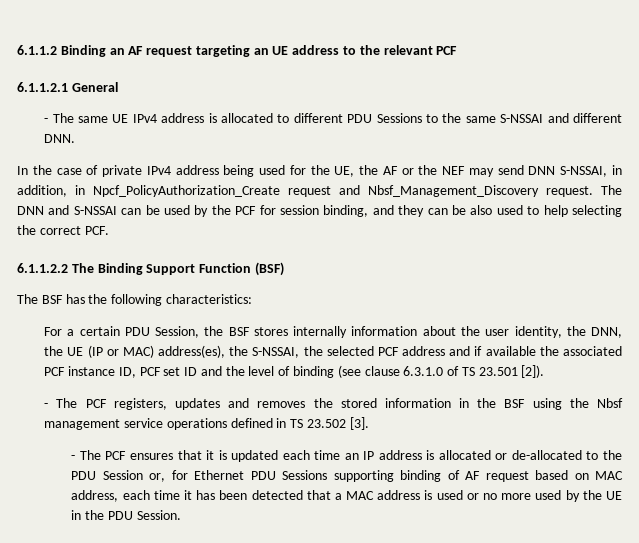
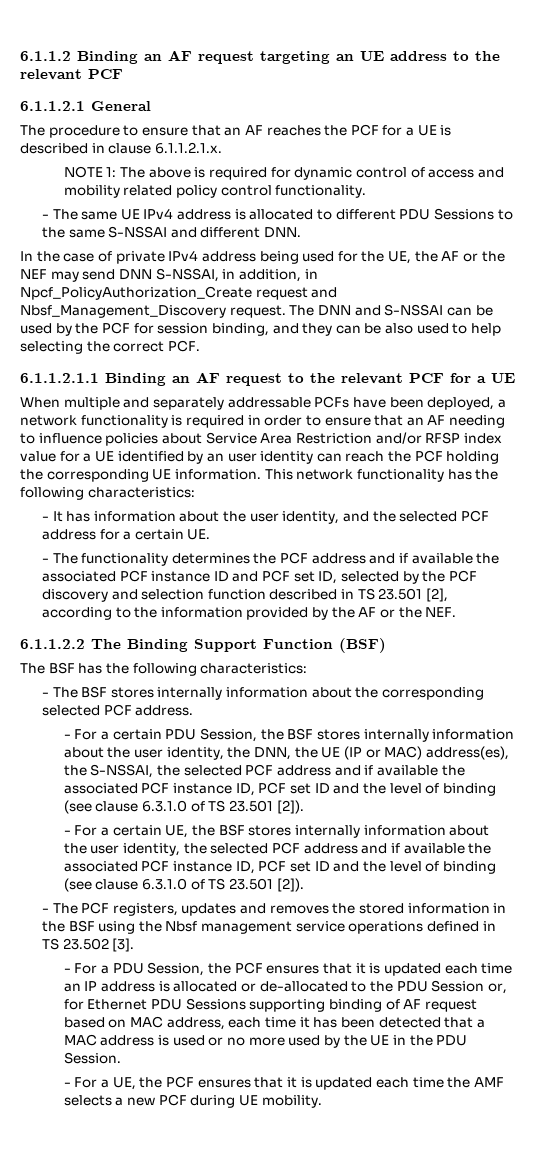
(118, 87) none -> [20,124,452,138] [20,142,222,154] [63,166,504,180] [63,185,367,198] // The procedure to ensure that an AF reaches the PCF for a UE is described in clause 6.1.1.2.1.x. // NOTE 1: The above is required for dynamic control of access and mobility related policy control functionality.
(109, 230) none -> [20,372,515,386] [20,396,506,410] [20,415,506,428] [20,432,502,446] [20,450,500,464] [20,469,499,482] [20,487,195,500] [41,510,489,524] [41,529,211,540] [41,552,500,566] [41,570,477,584] [41,588,449,602] [41,607,457,620] // 6.1.1.2.1.1 Binding an AF request to the relevant PCF for a UE // When multiple and separately addressable PCFs have been deployed, a network functionality is required in order to ensure that an AF needing to influence policies about Service Area Restriction and/or RFSP index value for a UE identified by an user identity can reach the PCF holding the corresponding UE information. This network functionality has the following characteristics: // - It has information about the user identity, and the selected PCF address for a certain UE. // - The functionality determines the PCF address and if available the associated PCF instance ID and PCF set ID, selected by the PCF discovery and selection function described in TS 23.501 [2], according to the information provided by the AF or the NEF.
(252, 299) none -> [41,686,485,700] [41,704,194,716] [63,734,71,739] - The BSF stores internally information about the corresponding selected PCF address. // -
(545, 371) none -> [63,824,490,838] [63,842,492,856] [63,860,496,874] [63,878,304,892] // - For a certain UE, the BSF stores internally information about the user identity, the selected PCF address and if available the associated PCF instance ID, PCF set ID and the level of binding (see clause 6.3.1.0 of TS 23.501 [2]).
[79,450,101,460] The -> [74,962,231,976] For a PDU Session, the
(181, 515) none -> [63,1076,504,1090] [63,1094,322,1108] // - For a UE, the PCF ensures that it is updated each time the AMF selects a new PCF during UE mobility.

